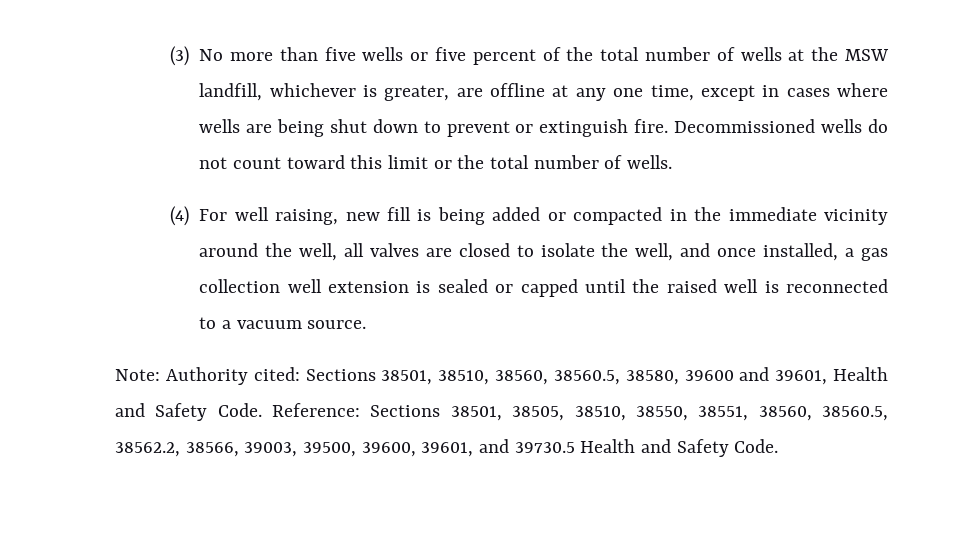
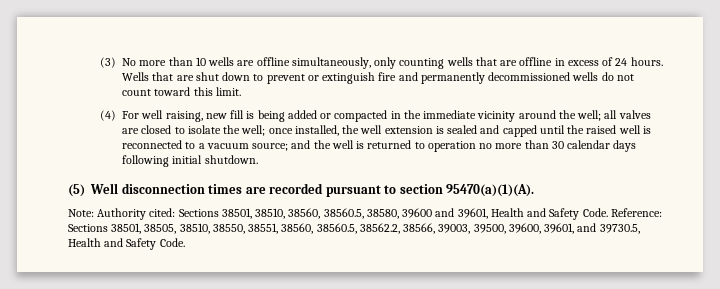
[324,47,889,65] [199,83,889,101] [199,119,324,137] five wells or five percent of the total number of wells at the MSW landfill, whichever is greater, are offline at any one time, except in cases where wells are being -> [195,57,663,69] [122,72,194,81] 10 wells are offline simultaneously, only counting wells that are offline in excess of 24 hours. Wells that are
[634,119,816,133] fire. Decommissioned -> [378,72,571,84] fire and permanently decommissioned
[387,155,672,169] limit or the total number of wells. -> [215,87,241,96] limit.
[299,243,338,261] well, -> [577,110,602,121] well;
[635,243,888,261] [199,279,281,293] well, and once installed, a gas collection -> [241,125,360,136] well; once installed, the
[495,284,514,293] or -> [480,125,500,134] and
[307,320,367,329] source. -> [252,140,637,152] [122,155,258,167] [68,183,535,197] source; and the well is returned to operation no more than 30 calendar days following initial shutdown. // (5) Well disconnection times are recorded pursuant to section 95470(a)(1)(A).
[514,442,575,453] 39730.5 -> [599,224,640,234] 39730.5,

